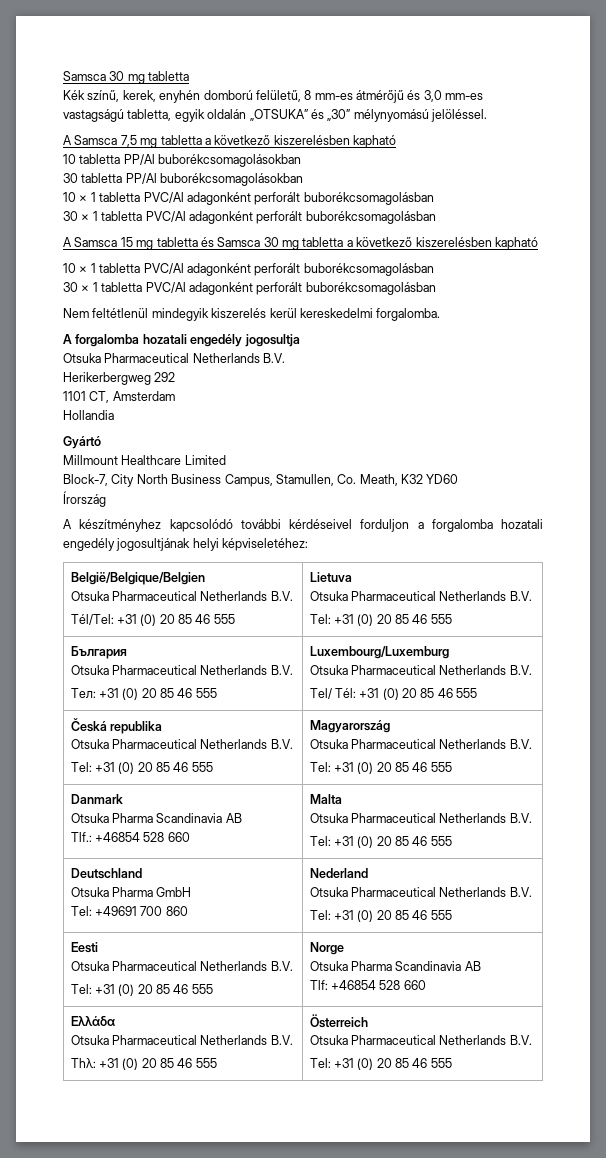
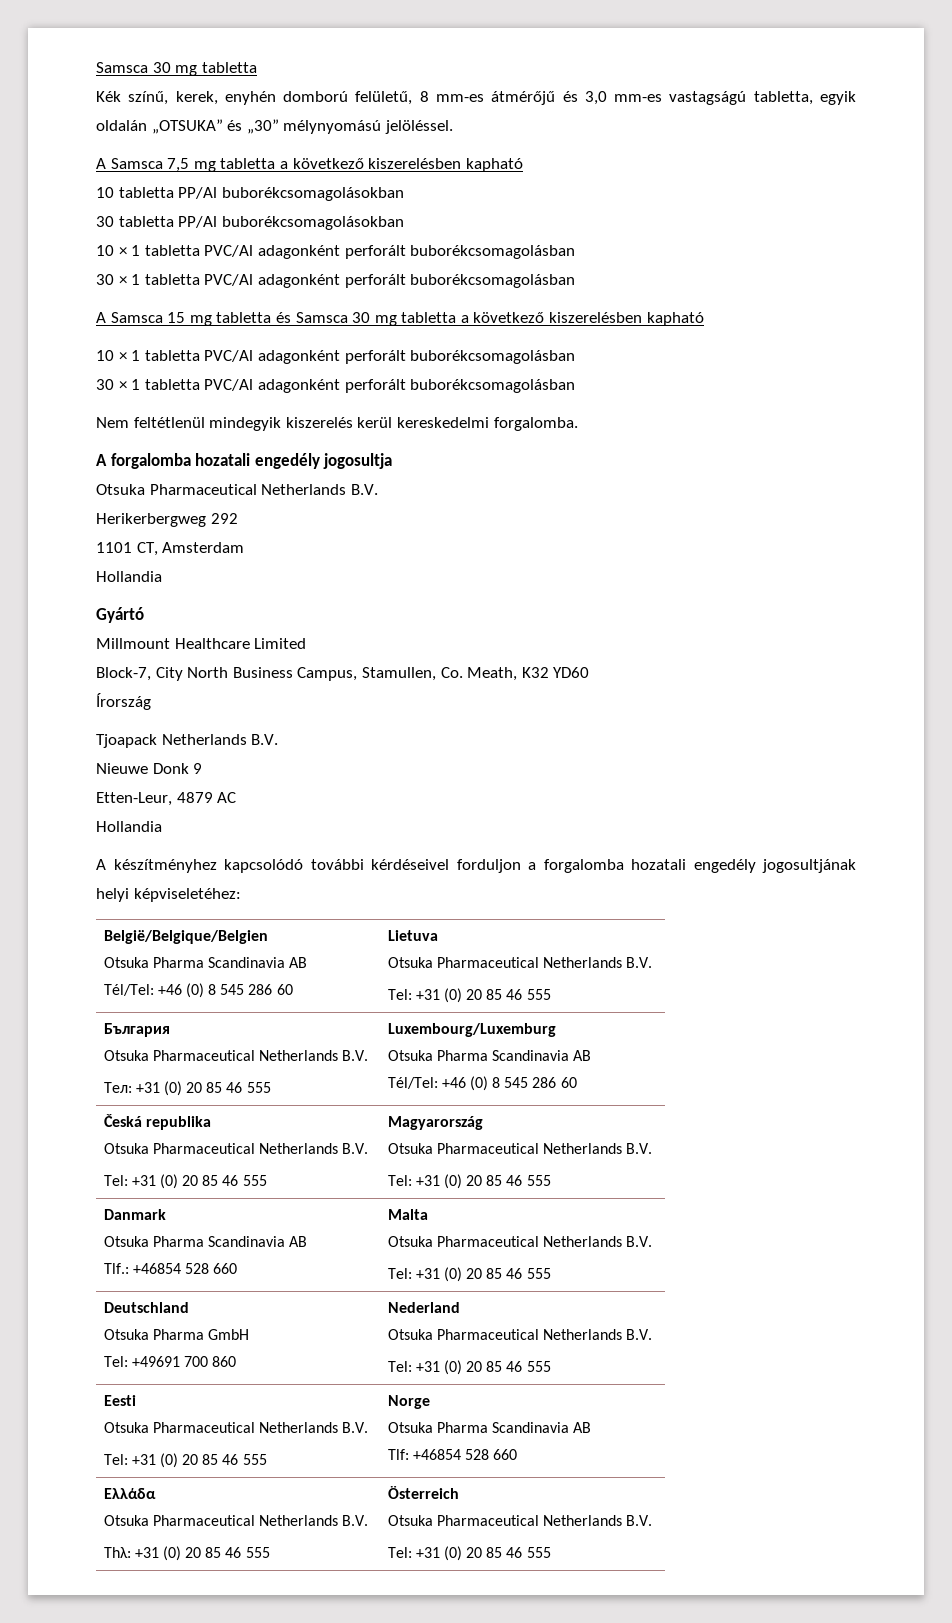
(106, 499) none -> [96,734,279,748] [96,763,203,774] [96,792,237,806] [96,821,162,832] // Tjoapack Netherlands B.V. // Nieuwe Donk 9 // Etten-Leur, 4879 AC // Hollandia
[111,591,293,601] [70,614,235,626] Pharmaceutical Netherlands B.V. // Tél/Tel: +31 (0) 20 85 46 555 -> [152,957,308,968] [103,983,293,998] Pharma Scandinavia AB // Tél/Tel: +46 (0) 8 545 286 60
[350,665,532,675] [309,688,478,700] Pharmaceutical Netherlands B.V. // Tel/ Tél: +31 (0) 20 85 46 555 -> [436,1050,592,1061] [387,1076,577,1091] Pharma Scandinavia AB // Tél/Tel: +46 (0) 8 545 286 60

